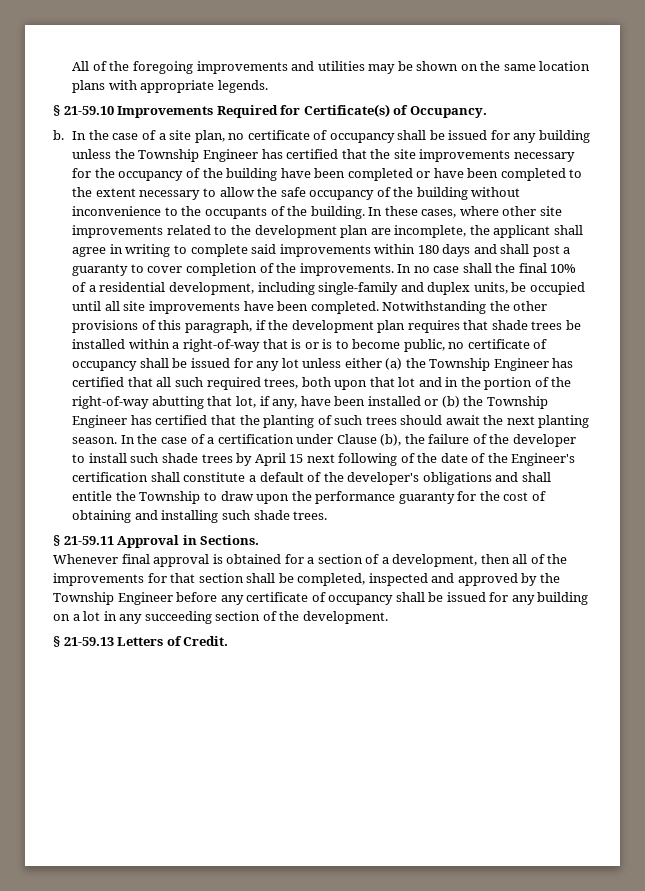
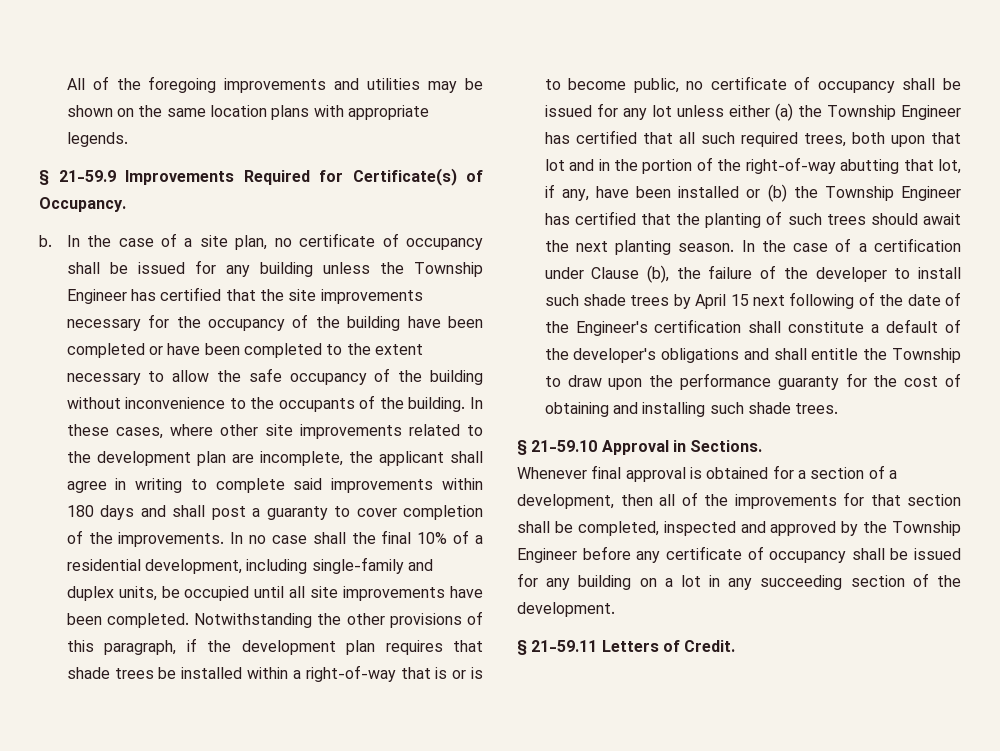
[63,106,114,115] 21-59.10 -> [58,170,116,182] 21-59.9
[63,536,114,545] 21-59.11 -> [531,440,598,452] 21-59.10
[63,637,114,646] 21-59.13 -> [531,640,598,652] 21-59.11

